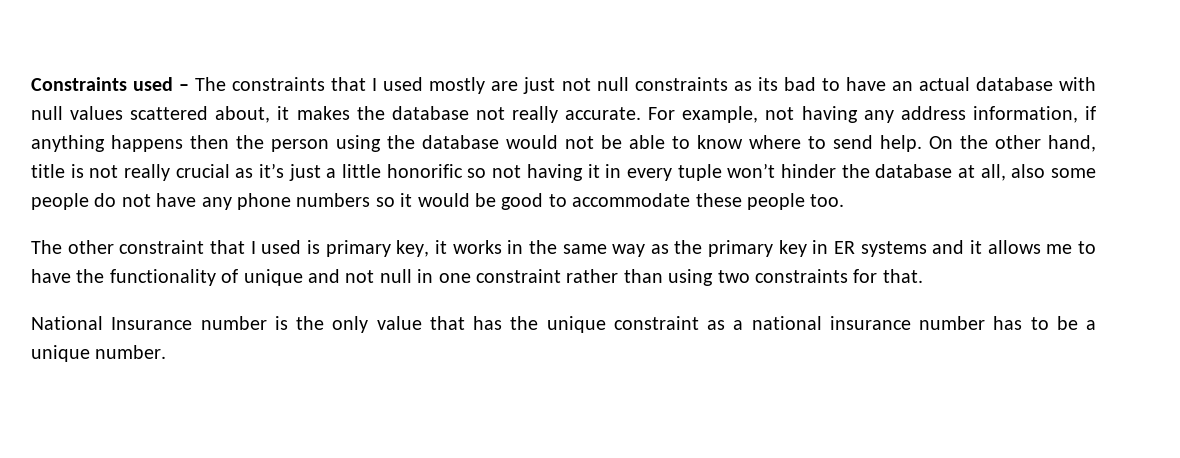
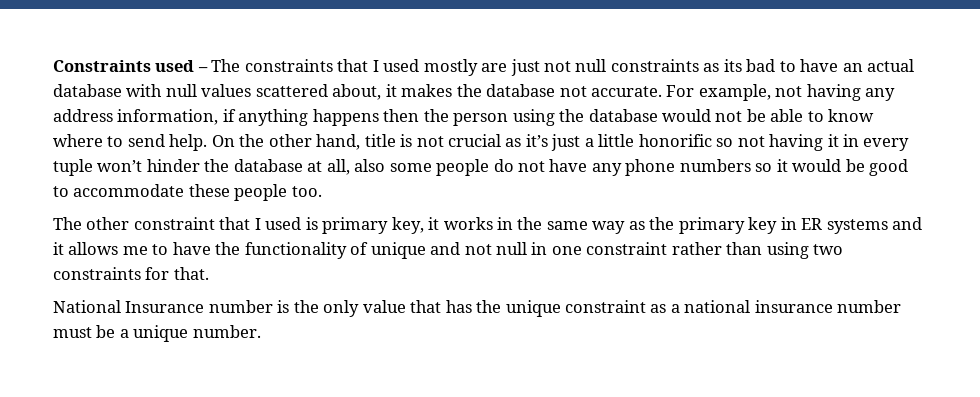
[511,106,558,123] really -> (587, 91) none
[124,164,171,181] really -> (444, 141) none
[993,316,1049,330] has to -> [53,327,92,338] must

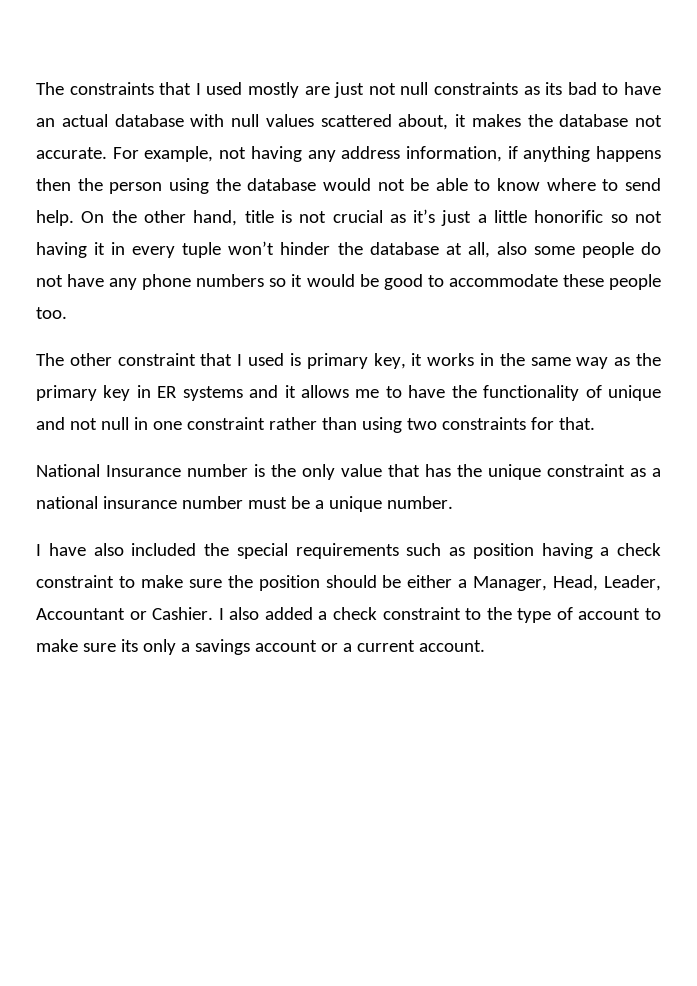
[53,60,208,72] Constraints used – -> (36, 88) none
(261, 331) none -> [36,543,661,559] [36,575,661,591] [36,607,661,623] [36,639,485,655] // I have also included the special requirements such as position having a check constraint to make sure the position should be either a Manager, Head, Leader, Accountant or Cashier. I also added a check constraint to the type of account to make sure its only a savings account or a current account.

